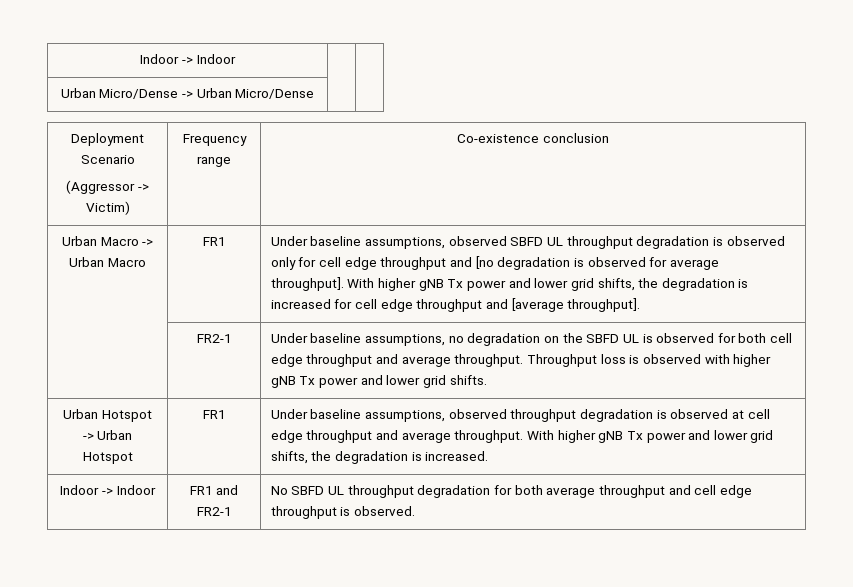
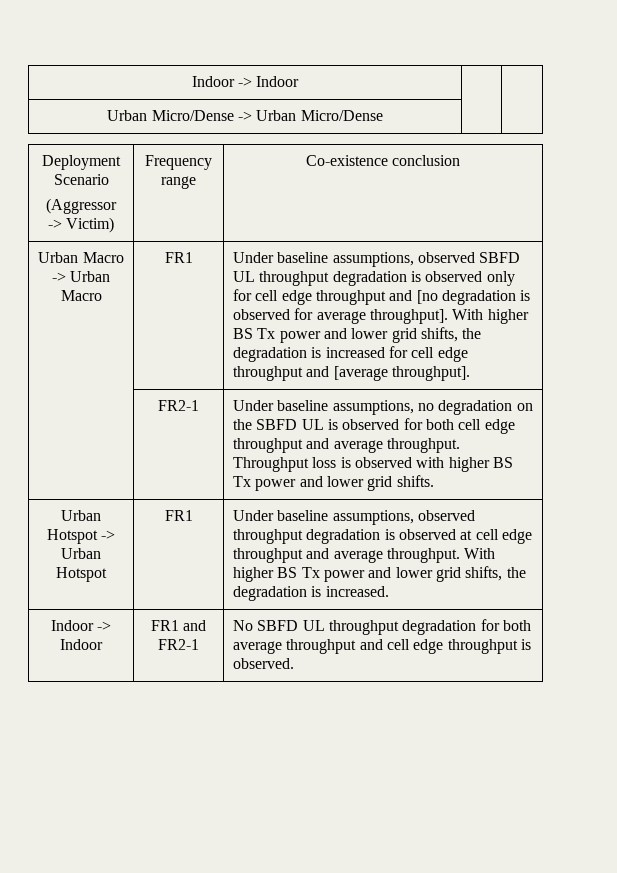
[418,279,444,291] gNB -> [233,328,254,339] BS
[270,376,296,388] gNB -> [492,457,513,468] BS
[598,431,624,443] gNB -> [277,567,298,578] BS

